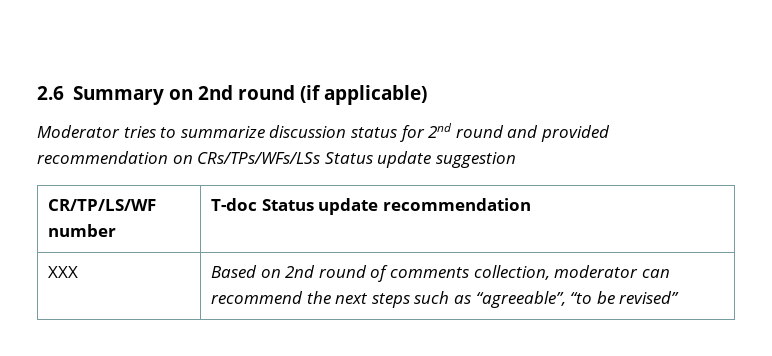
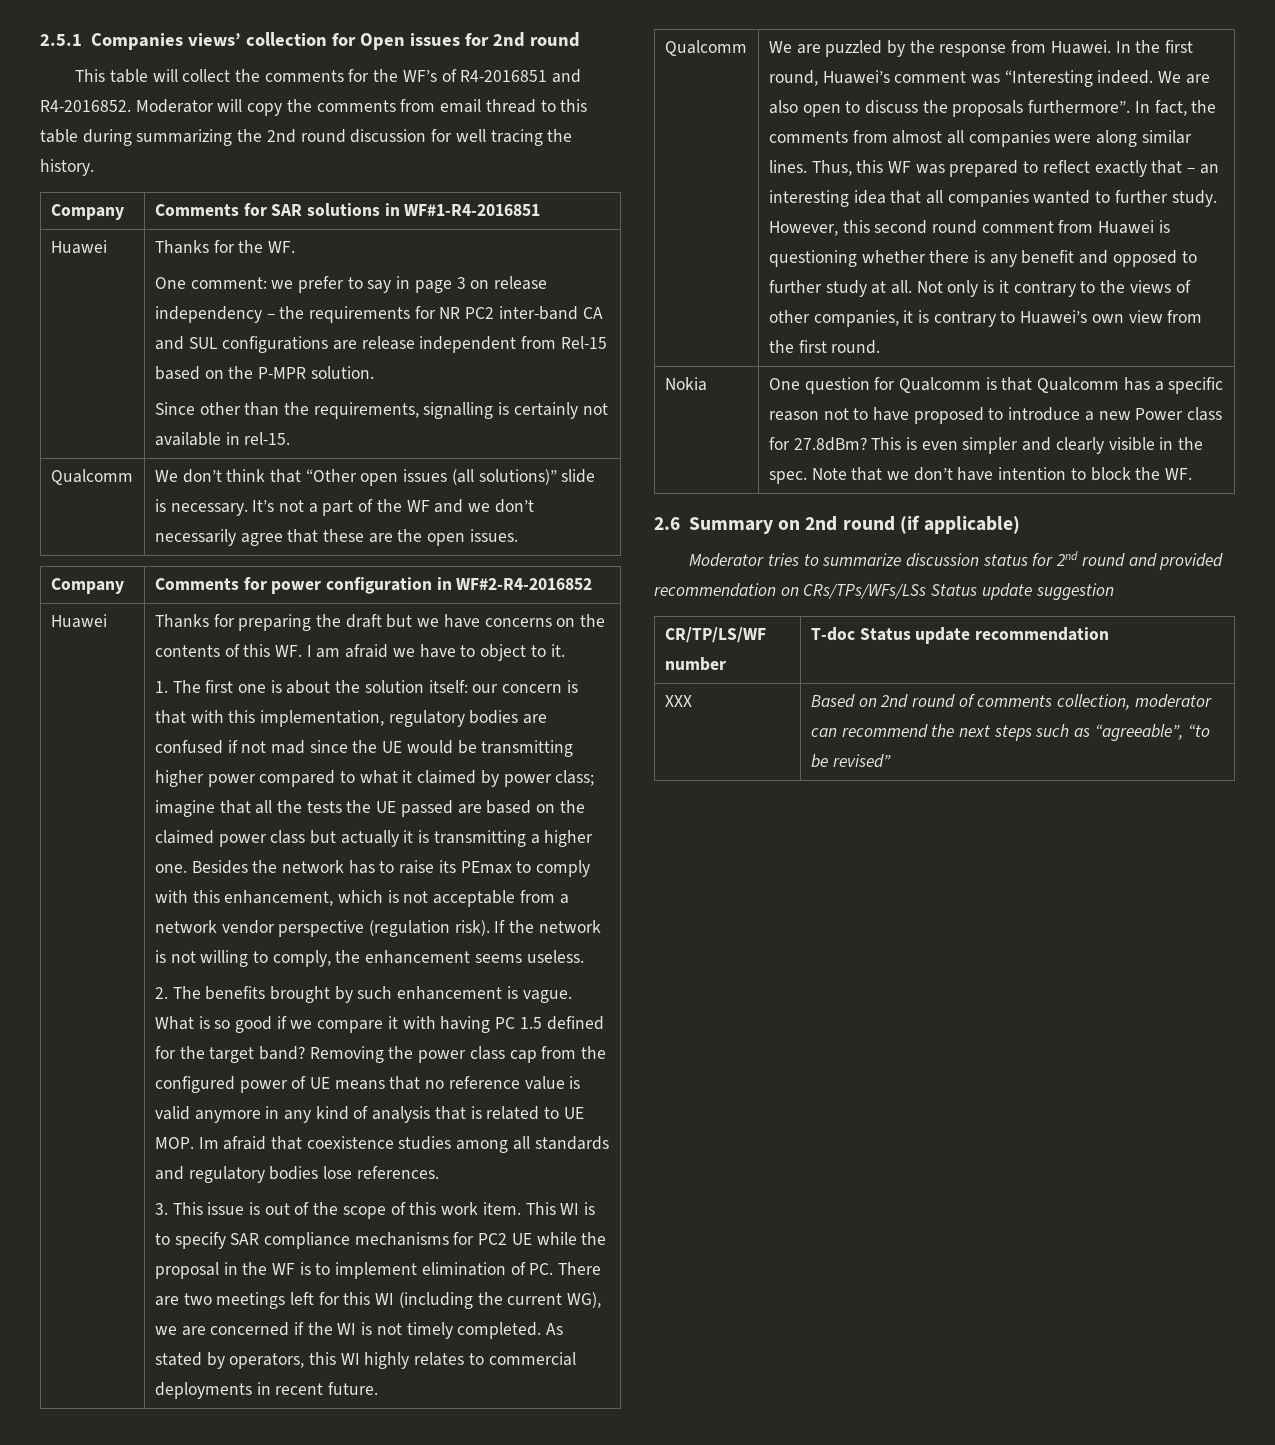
(37, 93) none -> [40,32,580,50] [75,69,582,83] [40,99,588,116] [40,129,573,146] [40,159,94,176] [50,204,124,220] [154,203,541,216] [50,240,107,254] [154,240,296,254] [154,276,548,293] [154,306,603,323] [154,336,607,353] [154,366,374,380] [154,402,608,419] [154,432,291,446] [50,469,133,485] [154,469,596,486] [154,499,534,516] [154,529,518,546] [50,578,124,594] [154,577,593,594] [50,614,107,628] [154,614,606,631] [154,644,565,661] [154,680,578,694] [154,710,548,727] [154,740,574,757] [154,770,595,787] [154,800,585,817] [154,830,594,847] [154,860,591,877] [154,890,569,907] [154,920,601,937] [154,950,584,967] [154,986,572,1003] [154,1016,604,1033] [154,1046,607,1063] [154,1076,581,1093] [154,1106,584,1123] [154,1136,609,1153] [154,1166,439,1183] [154,1202,596,1219] [154,1232,607,1249] [154,1262,602,1279] [154,1292,602,1309] [154,1322,564,1339] [154,1352,576,1369] [154,1382,379,1399] [664,40,747,56] [768,40,1194,57] [768,70,1210,87] [768,100,1217,117] [768,130,1192,147] [768,160,1219,177] [768,190,1217,207] [768,220,1170,236] [768,250,1197,267] [768,280,1191,297] [768,310,1203,327] [768,340,881,354] [664,377,707,391] [768,377,1224,394] [768,407,1223,424] [768,437,1204,454] [768,467,1193,484] 2.5.1 Companies views’ collection for Open issues for 2nd round // This table will collect the comments for the WF’s of R4-2016851 and R4-2016852. Moderator will copy the comments from email thread to this table during summarizing the 2nd round discussion for well tracing the history. // Company | Comments for SAR solutions in WF#1-R4-2016851 // Huawei | Thanks for the WF. // One comment: we prefer to say in page 3 on release independency – the requirements for NR PC2 inter-band CA and SUL configurations are release independent from Rel-15 based on the P-MPR solution. // Since other than the requirements, signalling is certainly not available in rel-15. // Qualcomm | We don’t think that “Other open issues (all solutions)” slide is necessary. It’s not a part of the WF and we don’t necessarily agree that these are the open issues. // Company | Comments for power configuration in WF#2-R4-2016852 // Huawei | Thanks for preparing the draft but we have concerns on the contents of this WF. I am afraid we have to object to it. // 1. The first one is about the solution itself: our concern is that with this implementation, regulatory bodies are confused if not mad since the UE would be transmitting higher power compared to what it claimed by power class; imagine that all the tests the UE passed are based on the claimed power class but actually it is transmitting a higher one. Besides the network has to raise its PEmax to comply with this enhancement, which is not acceptable from a network vendor perspective (regulation risk). If the network is not willing to comply, the enhancement seems useless. // 2. The benefits brought by such enhancement is vague. What is so good if we compare it with having PC 1.5 defined for the target band? Removing the power class cap from the configured power of UE means that no reference value is valid anymore in any kind of analysis that is related to UE MOP. Im afraid that coexistence studies among all standards and regulatory bodies lose references. // 3. This issue is out of the scope of this work item. This WI is to specify SAR compliance mechanisms for PC2 UE while the proposal in the WF is to implement elimination of PC. There are two meetings left for this WI (including the current WG), we are concerned if the WI is not timely completed. As stated by operators, this WI highly relates to commercial deployments in recent future. // Qualcomm | We are puzzled by the response from Huawei. In the first round, Huawei’s comment was “Interesting indeed. We are also open to discuss the proposals furthermore”. In fact, the comments from almost all companies were along similar lines. Thus, this WF was prepared to reflect exactly that – an interesting idea that all companies wanted to further study. However, this second round comment from Huawei is questioning whether there is any benefit and opposed to further study at all. Not only is it contrary to the views of other companies, it is contrary to Huawei’s own view from the first round. // Nokia | One question for Qualcomm is that Qualcomm has a specific reason not to have proposed to introduce a new Power class for 27.8dBm? This is even simpler and clearly visible in the spec. Note that we don’t have intention to block the WF. //

